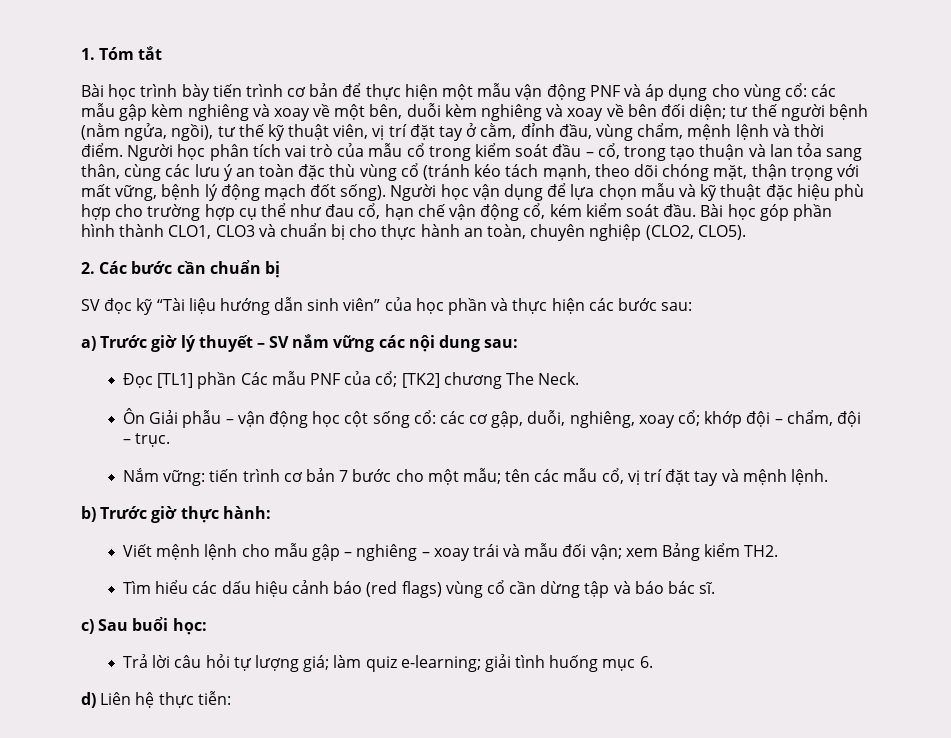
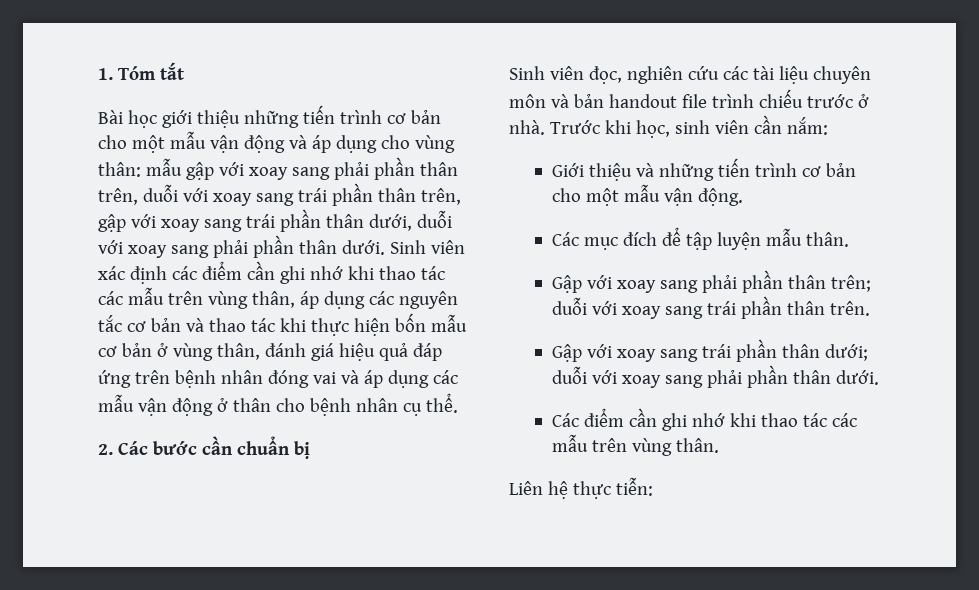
[140,83,438,101] trình bày tiến trình cơ bản để thực hiện -> [161,105,441,128] [98,135,127,149] giới thiệu những tiến trình cơ bản cho
[589,85,620,97] PNF -> (285, 144) none
[784,83,837,97] [81,103,868,121] [81,123,824,141] [81,143,863,161] [81,163,859,181] [81,183,864,201] [81,203,832,221] [81,223,746,241] cổ: các mẫu gập kèm nghiêng và xoay về một bên, duỗi kèm nghiêng và xoay về bên đối diện; tư thế người bệnh (nằm ngửa, ngồi), tư thế kỹ thuật viên, vị trí đặt tay ở cằm, đỉnh đầu, vùng chẩm, mệnh lệnh và thời điểm. Người học phân tích vai trò của mẫu cổ trong kiểm soát đầu – cổ, trong tạo thuận và lan tỏa sang thân, cùng các lưu ý an toàn đặc thù vùng cổ (tránh kéo tách mạnh, theo dõi chóng mặt, thận trọng với mất vững, bệnh lý động mạch đốt sống). Người học vận dụng để lựa chọn mẫu và kỹ thuật đặc hiệu phù hợp cho trường hợp cụ thể như đau cổ, hạn chế vận động cổ, kém kiểm soát đầu. Bài học góp phần hình thành CLO1, CLO3 và chuẩn bị cho thực hành an toàn, chuyên nghiệp (CLO2, CLO5). -> [98,157,458,180] [98,183,461,206] [98,209,452,232] [98,235,465,258] [98,261,445,284] [98,287,458,309] [98,313,467,336] [98,343,442,361] [98,370,458,388] [98,393,458,416] thân: mẫu gập với xoay sang phải phần thân trên, duỗi với xoay sang trái phần thân trên, gập với xoay sang trái phần thân dưới, duỗi với xoay sang phải phần thân dưới. Sinh viên xác định các điểm cần ghi nhớ khi thao tác các mẫu trên vùng thân, áp dụng các nguyên tắc cơ bản và thao tác khi thực hiện bốn mẫu cơ bản ở vùng thân, đánh giá hiệu quả đáp ứng trên bệnh nhân đóng vai và áp dụng các mẫu vận động ở thân cho bệnh nhân cụ thể.
[81,297,693,315] [81,334,519,352] [123,371,580,389] [123,408,861,428] [123,433,171,447] [123,468,828,486] [81,506,271,523] [123,543,779,561] [123,580,716,598] [81,617,207,635] [123,654,653,672] [81,692,96,708] SV đọc kỹ “Tài liệu hướng dẫn sinh viên” của học phần và thực hiện các bước sau: // a) Trước giờ lý thuyết – SV nắm vững các nội dung sau: // Đọc [TL1] phần Các mẫu PNF của cổ; [TK2] chương The Neck. // Ôn Giải phẫu – vận động học cột sống cổ: các cơ gập, duỗi, nghiêng, xoay cổ; khớp đội – chẩm, đội – trục. // Nắm vững: tiến trình cơ bản 7 bước cho một mẫu; tên các mẫu cổ, vị trí đặt tay và mệnh lệnh. // b) Trước giờ thực hành: // Viết mệnh lệnh cho mẫu gập – nghiêng – xoay trái và mẫu đối vận; xem Bảng kiểm TH2. // Tìm hiểu các dấu hiệu cảnh báo (red flags) vùng cổ cần dừng tập và báo bác sĩ. // c) Sau buổi học: // Trả lời câu hỏi tự lượng giá; làm quiz e-learning; giải tình huống mục 6. // d) -> [509,66,871,84] [509,89,869,108] [509,115,828,138] [551,158,856,181] [551,184,743,206] [551,227,849,250] [551,270,871,293] [551,296,870,319] [551,339,868,362] [551,365,879,388] [551,408,857,431] [551,434,719,456] Sinh viên đọc, nghiên cứu các tài liệu chuyên môn và bản handout file trình chiếu trước ở nhà. Trước khi học, sinh viên cần nắm: // Giới thiệu và những tiến trình cơ bản cho một mẫu vận động. // Các mục đích để tập luyện mẫu thân. // Gập với xoay sang phải phần thân trên; duỗi với xoay sang trái phần thân trên. // Gập với xoay sang trái phần thân dưới; duỗi với xoay sang phải phần thân dưới. // Các điểm cần ghi nhớ khi thao tác các mẫu trên vùng thân. //

